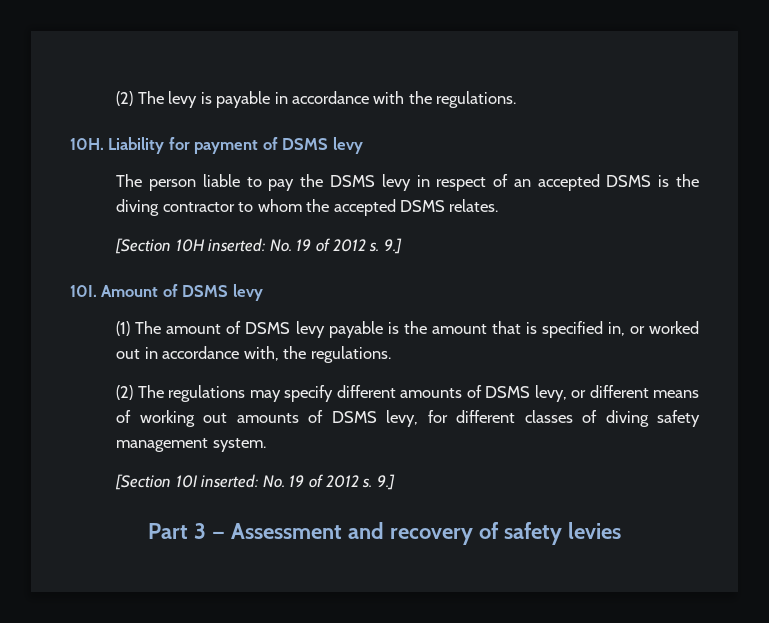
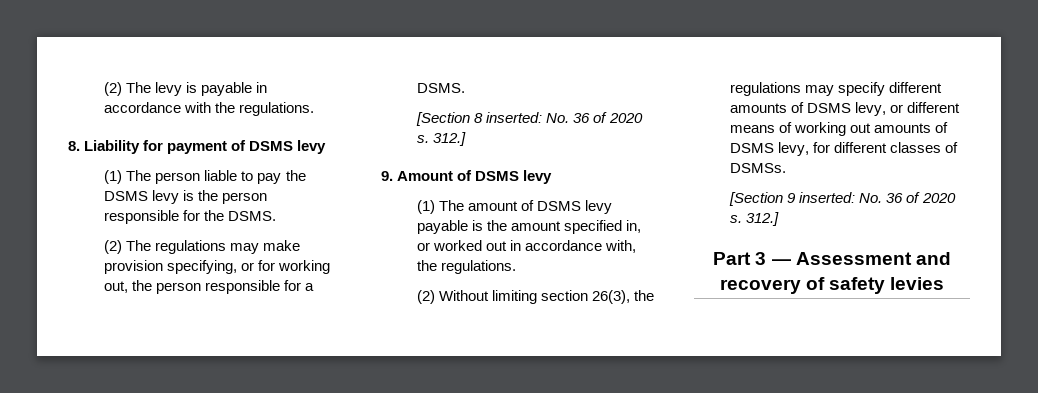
[70,138,104,150] 10H. -> [68,141,80,151] 8.
(363, 145) none -> [104,170,123,184] (1)
[416,174,700,191] [116,199,499,216] [115,238,402,254] [70,285,97,297] in respect of an accepted DSMS is the diving contractor to whom the accepted DSMS relates. // [Section 10H inserted: No. 19 of 2012 s. 9.] // 10I. -> [183,190,268,204] [104,210,277,224] [104,240,301,254] [104,260,331,274] [104,280,315,294] [417,83,466,93] [416,112,643,126] [417,132,467,146] [381,171,393,181] is the person responsible for the DSMS. // (2) The regulations may make provision specifying, or for working out, the person responsible for a DSMS. // [Section 8 inserted: No. 36 of 2020 s. 312.] // 9.
[491,321,537,334] that is -> (562, 226) none
[137,385,164,398] The -> [439,290,655,304] Without limiting section 26(3), the
[605,410,700,427] [116,438,266,452] [115,474,395,490] diving safety management system. // [Section 10I inserted: No. 19 of 2012 s. 9.] -> [730,163,787,173] [729,192,956,206] [730,212,780,226] DSMSs. // [Section 9 inserted: No. 36 of 2020 s. 312.]

